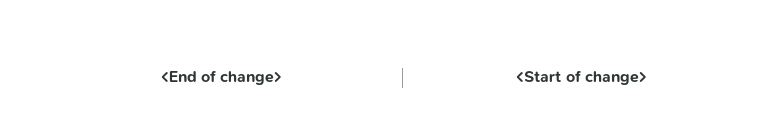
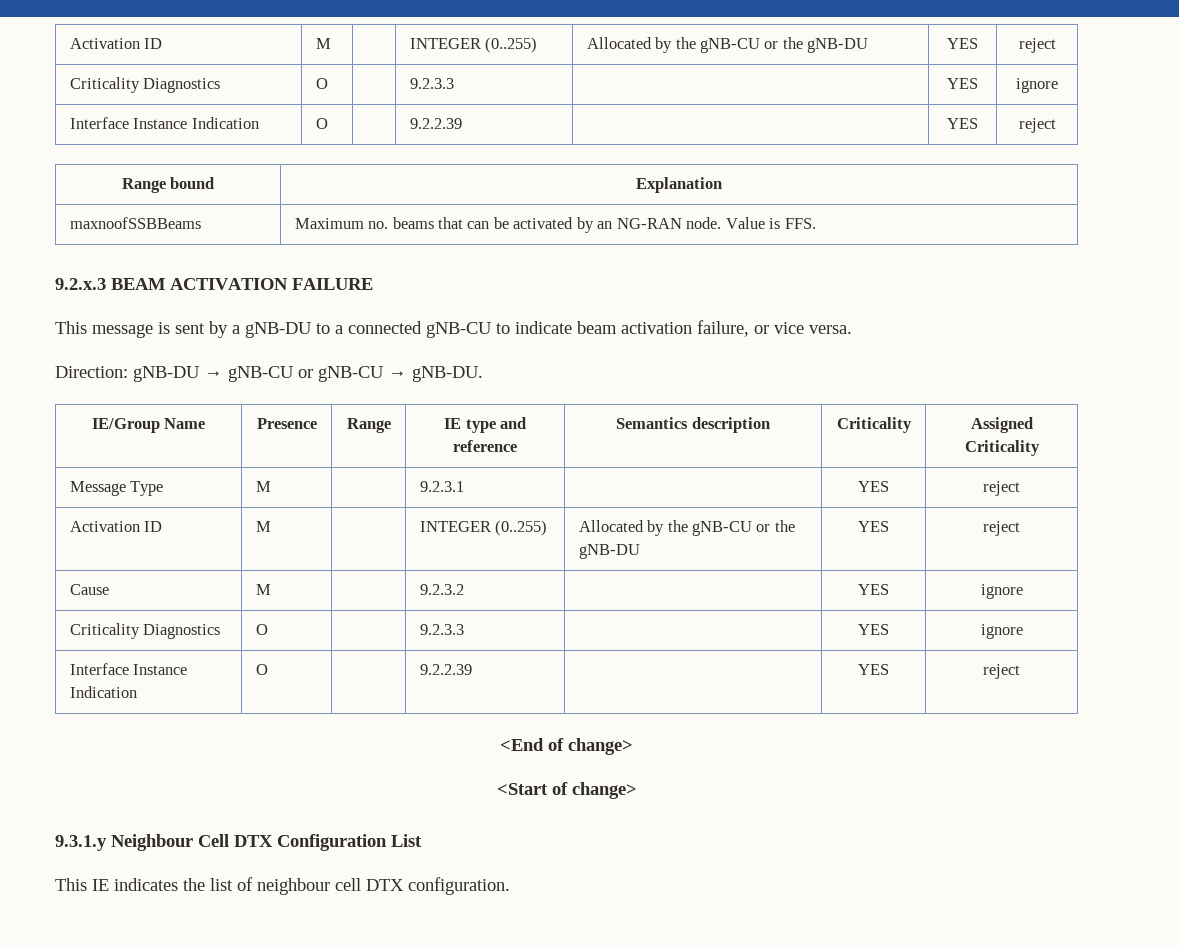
(160, 77) none -> [69,38,163,49] [315,38,331,49] [409,37,538,53] [586,37,869,53] [947,38,978,49] [1018,38,1056,53] [69,77,221,93] [315,78,328,89] [409,78,454,89] [947,78,978,89] [1016,78,1058,93] [69,117,259,129] [315,118,328,129] [409,118,462,129] [947,118,978,129] [1018,118,1056,133] [121,177,215,193] [636,177,722,193] [69,217,201,229] [294,217,816,233] [55,278,373,290] [55,320,852,338] [55,366,483,382] [91,418,206,433] [256,418,317,429] [346,418,391,433] [444,417,526,433] [453,440,517,452] [616,417,770,433] [836,417,912,433] [970,417,1033,433] [964,440,1040,456] [69,481,164,496] [255,481,271,492] [419,481,464,492] [858,481,889,492] [983,481,1020,496] [69,521,163,532] [255,521,271,532] [419,520,548,536] [578,520,795,536] [578,544,640,559] [858,521,889,532] [983,521,1020,536] [69,584,109,595] [255,584,271,595] [419,584,464,595] [858,584,889,595] [980,584,1023,599] [69,623,221,639] [255,624,268,635] [419,624,464,635] [858,624,889,635] [980,624,1023,639] [69,663,188,675] [69,686,137,698] [255,664,268,675] [419,664,472,675] [858,664,889,675] [983,664,1020,679] Activation ID | M | | INTEGER (0..255) | Allocated by the gNB-CU or the gNB-DU | YES | reject // Criticality Diagnostics | O | | 9.2.3.3 | | YES | ignore // Interface Instance Indication | O | | 9.2.2.39 | | YES | reject // Range bound | Explanation // maxnoofSSBBeams | Maximum no. beams that can be activated by an NG-RAN node. Value is FFS. // 9.2.x.3 BEAM ACTIVATION FAILURE // This message is sent by a gNB-DU to a connected gNB-CU to indicate beam activation failure, or vice versa. // Direction: gNB-DU → gNB-CU or gNB-CU → gNB-DU. // IE/Group Name | Presence | Range | IE type and reference | Semantics description | Criticality | Assigned Criticality // Message Type | M | | 9.2.3.1 | | YES | reject // Activation ID | M | | INTEGER (0..255) | Allocated by the gNB-CU or the gNB-DU | YES | reject // Cause | M | | 9.2.3.2 | | YES | ignore // Criticality Diagnostics | O | | 9.2.3.3 | | YES | ignore // Interface Instance Indication | O | | 9.2.2.39 | | YES | reject //
(647, 78) none -> [55,834,422,851] [55,877,510,895] // 9.3.1.y Neighbour Cell DTX Configuration List // This IE indicates the list of neighbour cell DTX configuration.

